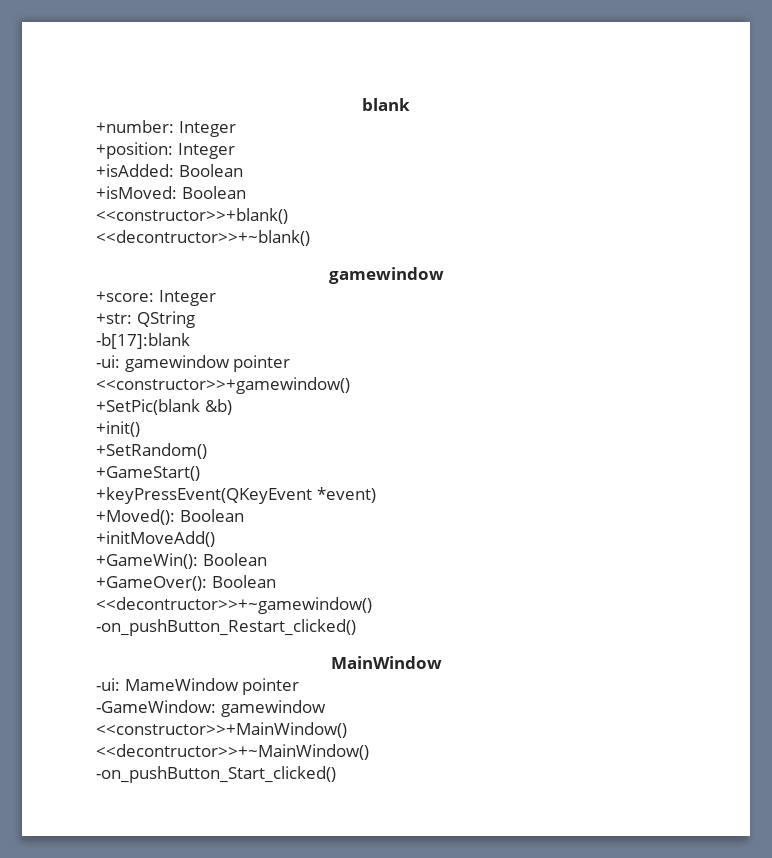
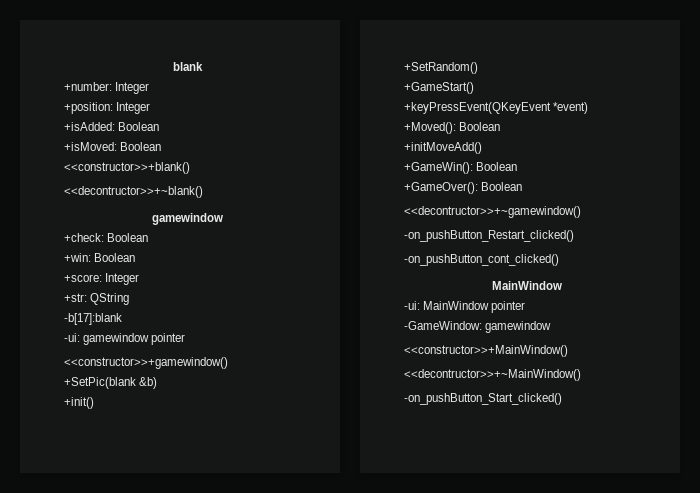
(444, 275) none -> [64,233,149,242] [64,253,136,262] // +check: Boolean // +win: Boolean
(356, 627) none -> [404,254,559,266] // -on_pushButton_cont_clicked()
[124,678,239,691] MameWindow -> [423,301,490,310] MainWindow

